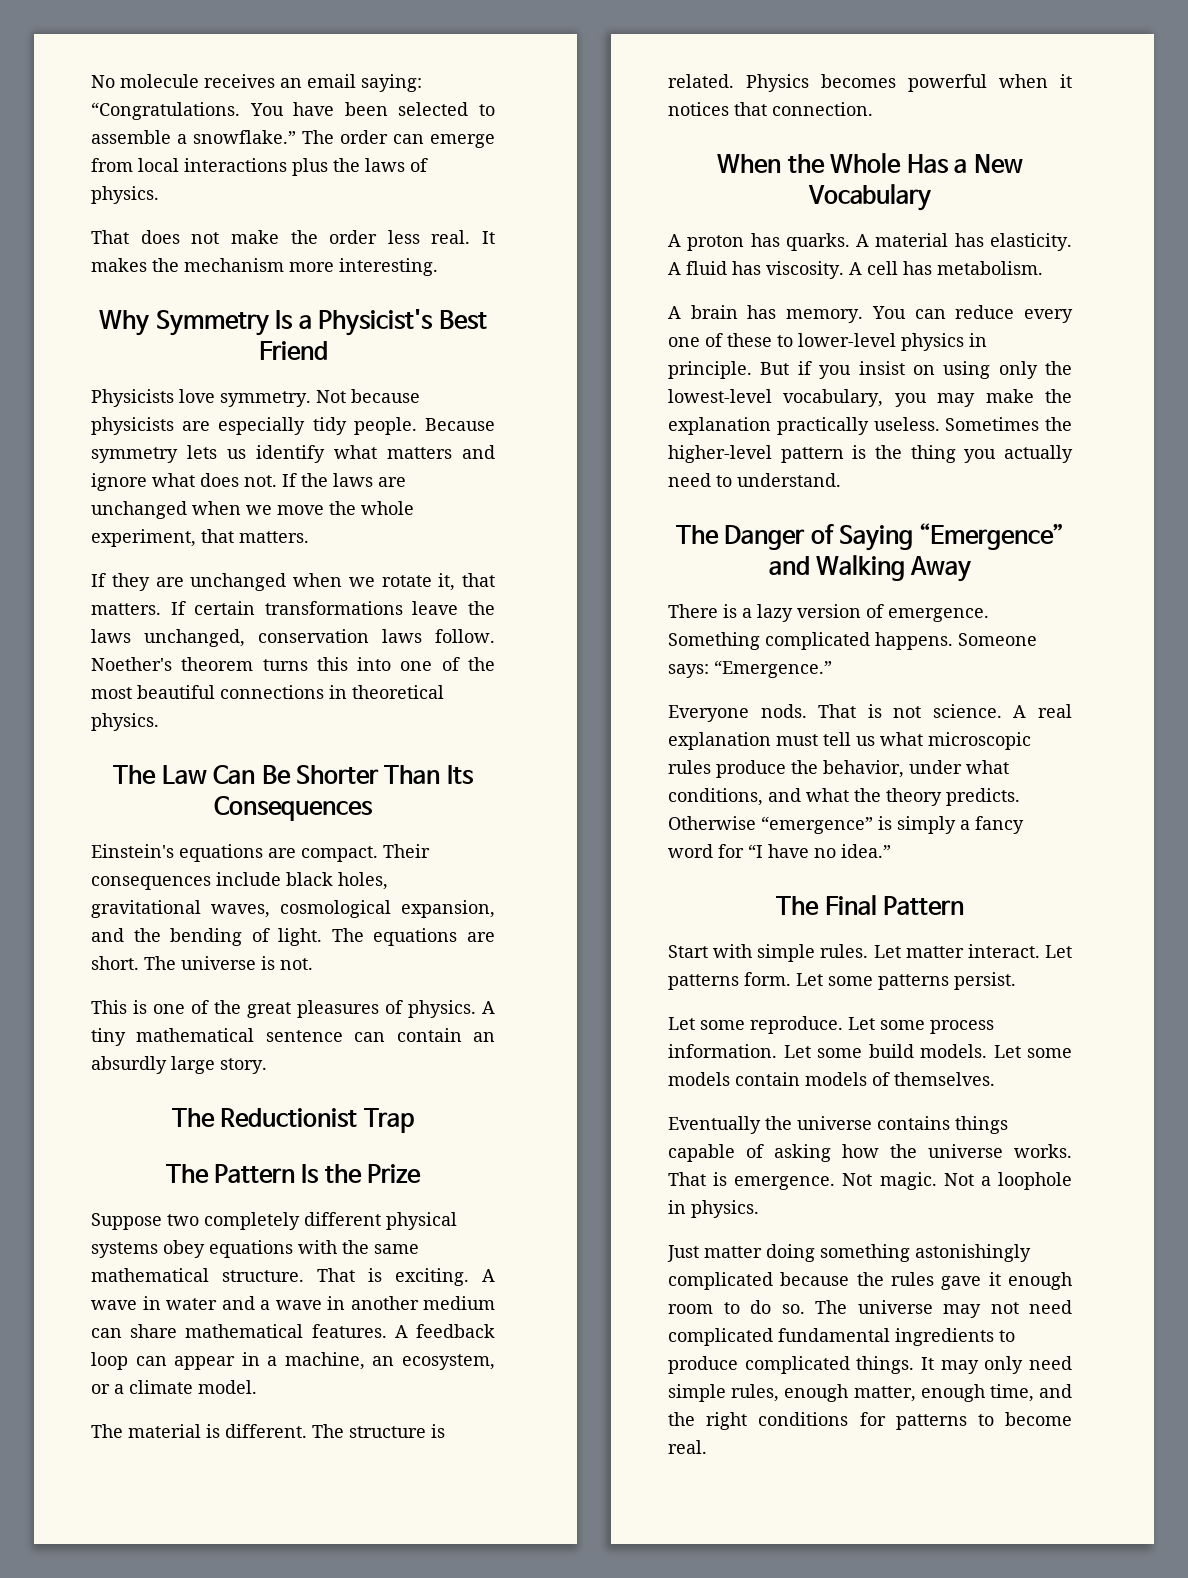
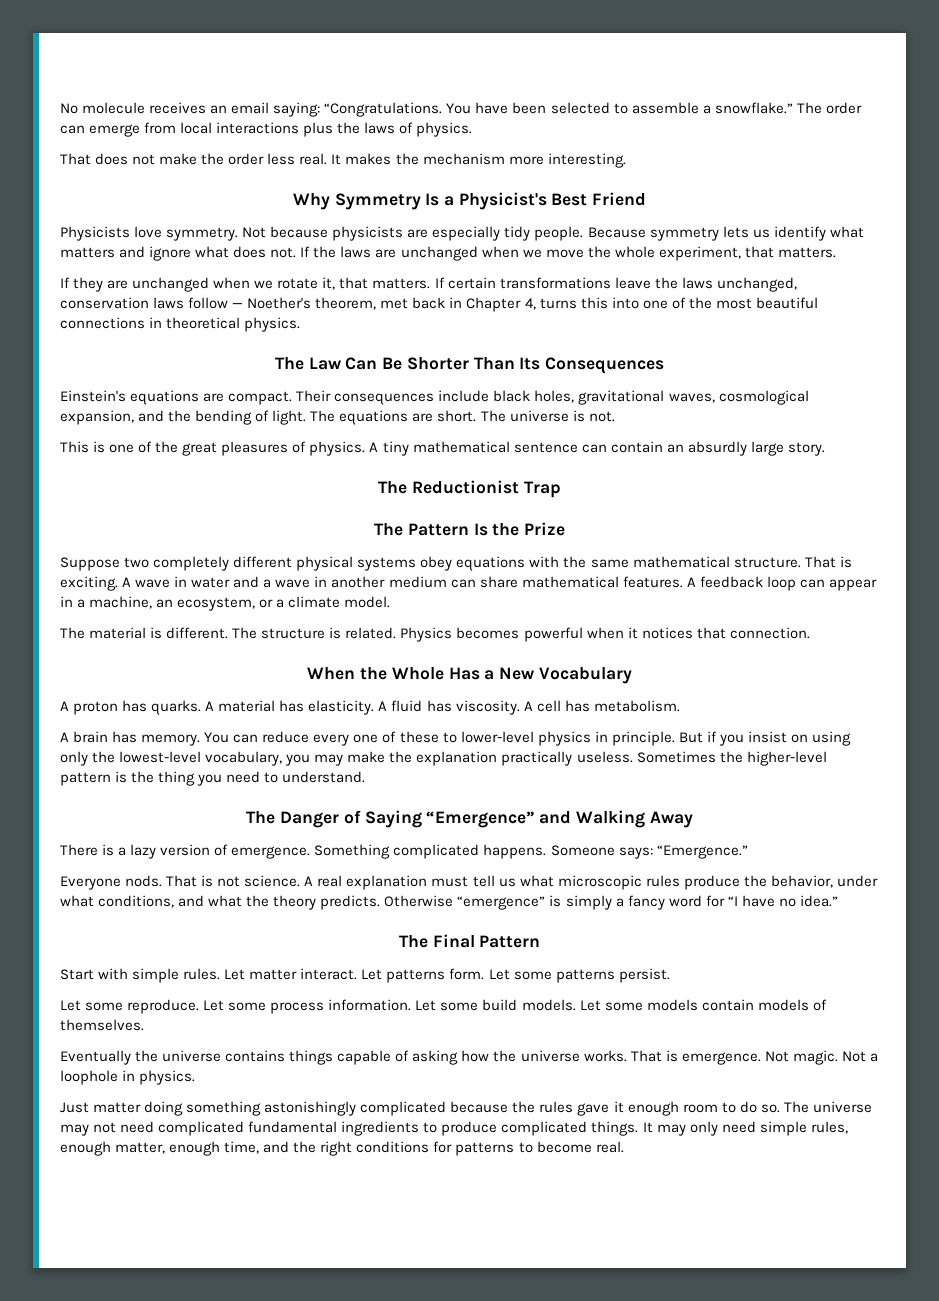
[435,629,495,643] [91,657,254,671] follow. Noether's theorem -> [188,297,536,312] follow — Noether's theorem, met back in Chapter 4,
[1004,445,1073,463] actually -> (223, 780) none

